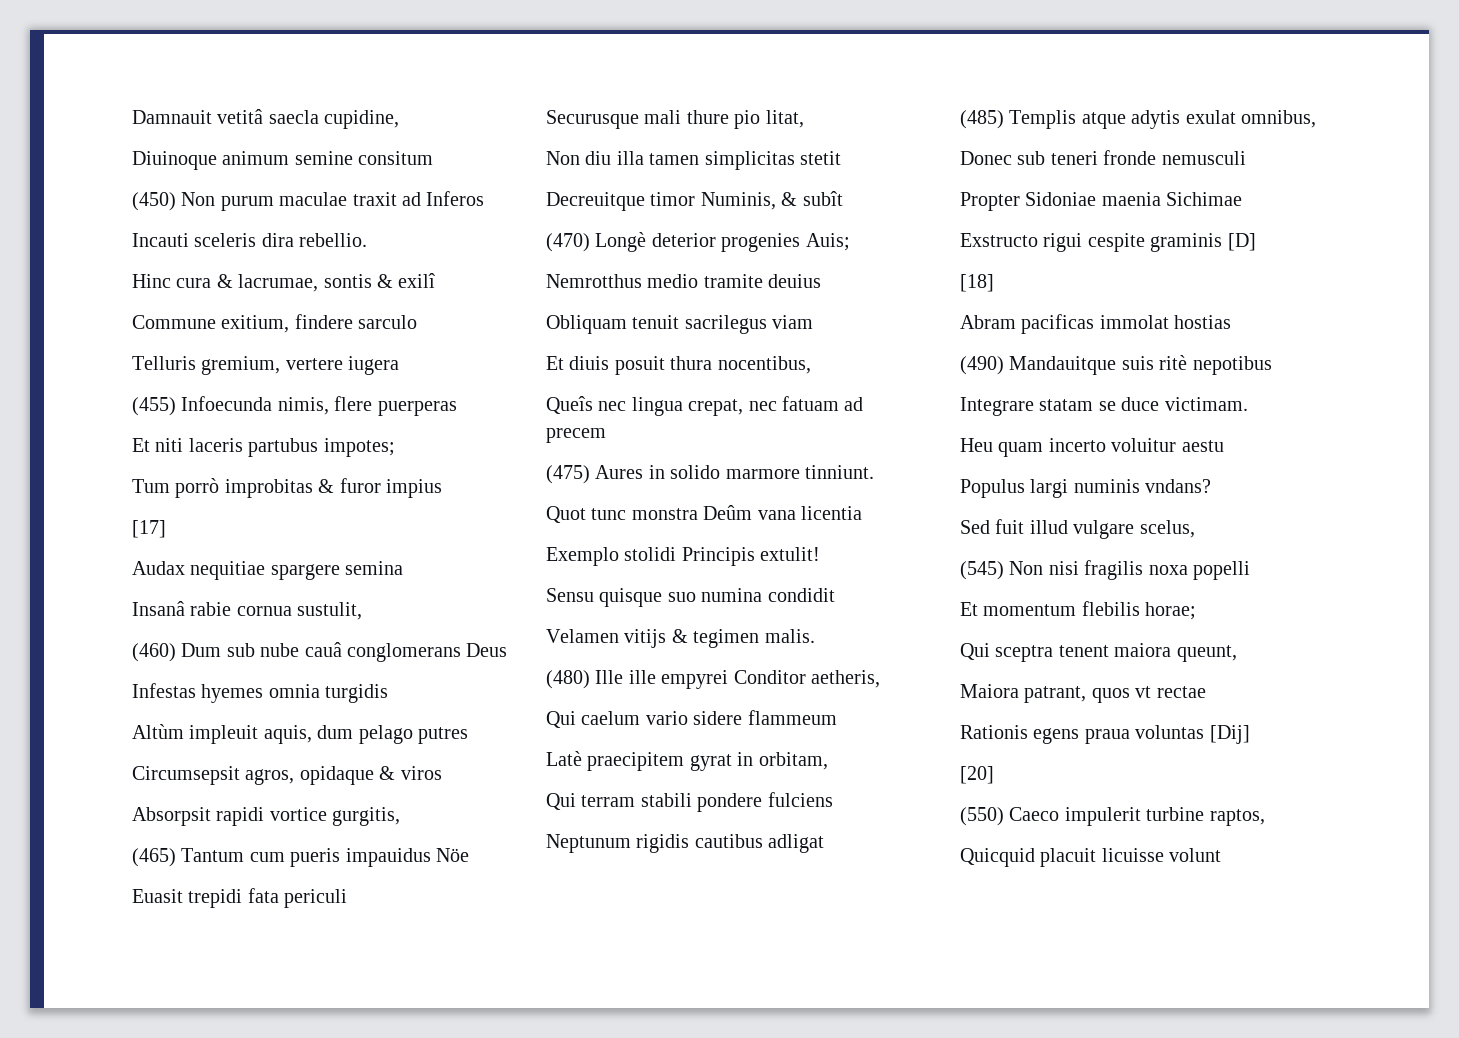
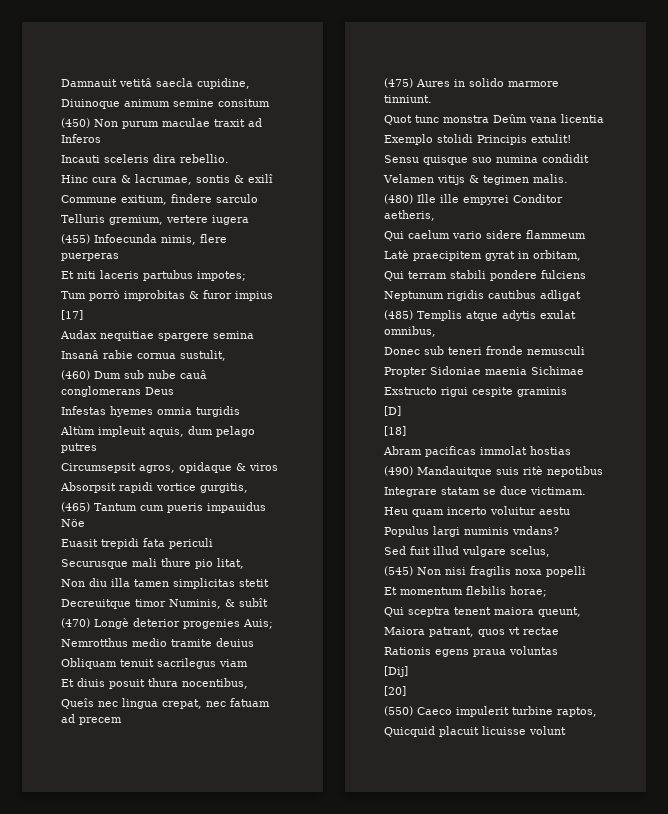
(1223, 242) none -> (567, 392) //
(1205, 732) none -> (558, 650) //

